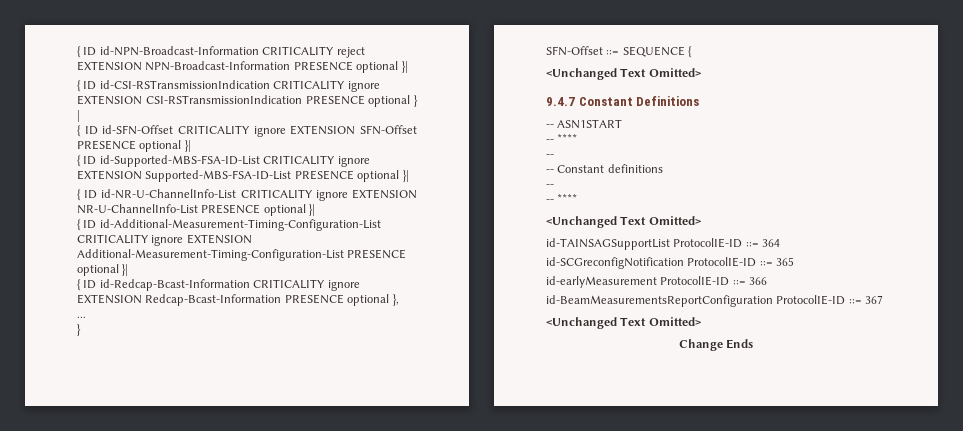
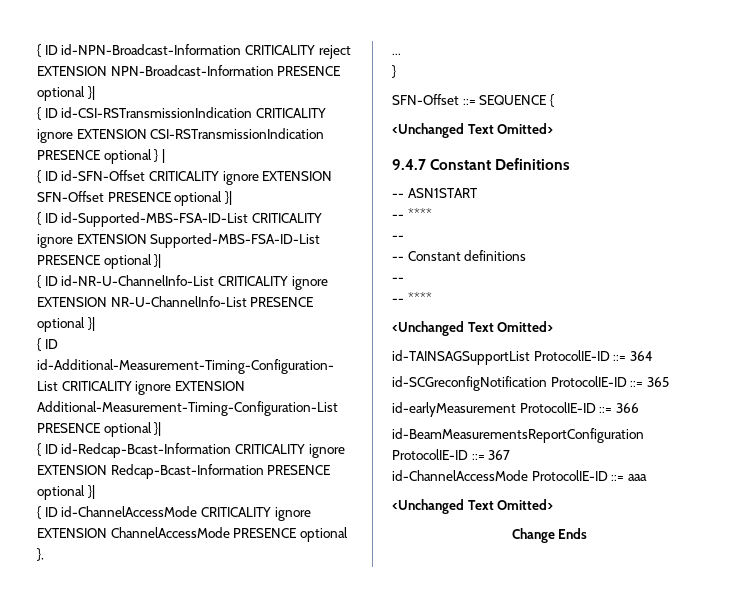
(390, 300) none -> [87,485,95,499] [37,506,311,521] [37,527,348,542] }| // { ID id-ChannelAccessMode CRITICALITY ignore EXTENSION ChannelAccessMode PRESENCE optional
(884, 299) none -> [392,470,647,481] // id-ChannelAccessMode ProtocolIE-ID ::= aaa

